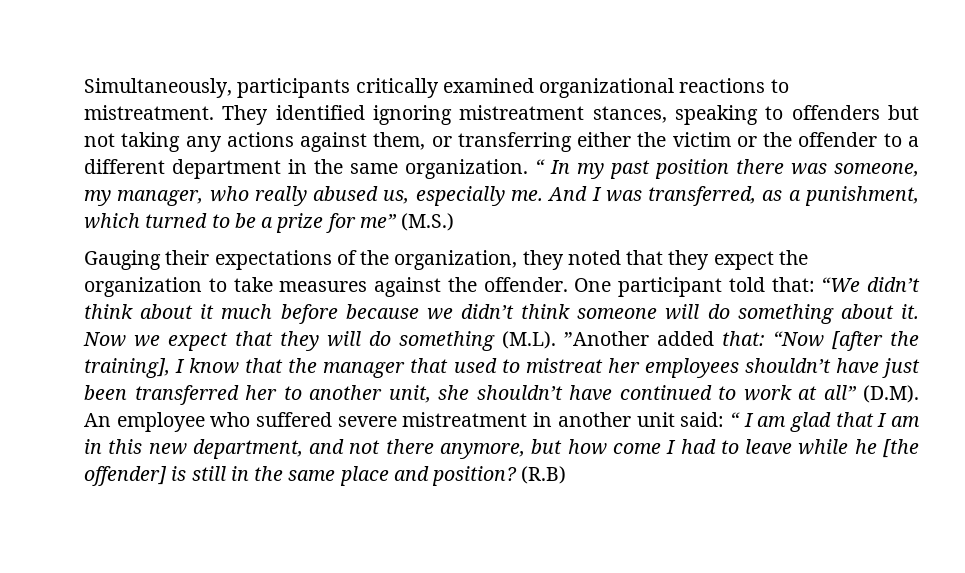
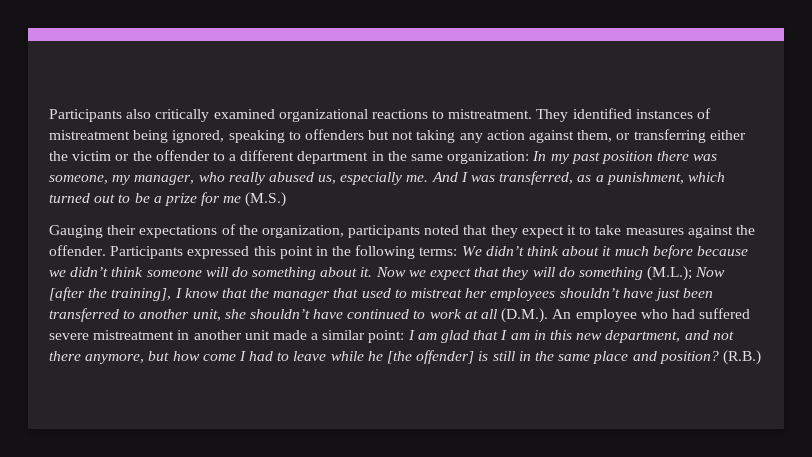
[84,78,351,98] Simultaneously, participants -> [49,109,152,122] Participants also
[373,105,667,125] ignoring mistreatment stances, -> [635,108,712,119] [49,130,225,143] instances of mistreatment being ignored,
[226,132,294,147] actions -> [486,130,525,140] action
[405,159,545,179] organization. “ -> [447,151,530,164] organization:
(208, 220) none -> [94,194,116,203] out
[359,214,397,228] me” -> [223,196,242,203] me
[522,250,564,270] they -> [348,225,421,238] participants
[778,250,808,265] [84,277,202,297] the organization -> [567,225,577,235] it
[574,277,861,297] One participant told that: “We -> [110,245,482,259] Participants expressed this point in the following terms: We
[502,331,824,349] (M.L). ”Another added that: “Now -> [647,266,726,281] (M.L.); Now
[245,385,277,400] her -> (119, 315) none
[823,385,919,403] all” (D.M). -> [481,308,549,323] all (D.M.).
(251, 419) none -> [671,309,695,319] had
[680,412,740,427] said: “ -> [272,330,405,343] made a similar point:
[521,466,567,484] (R.B) -> [722,350,761,365] (R.B.)

